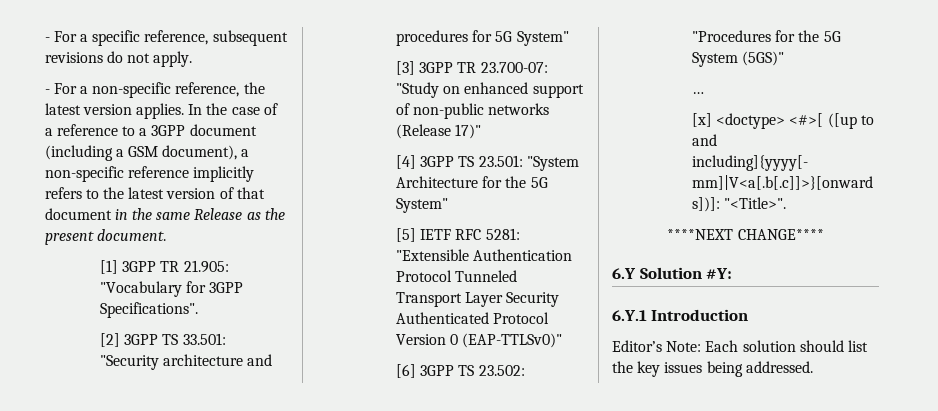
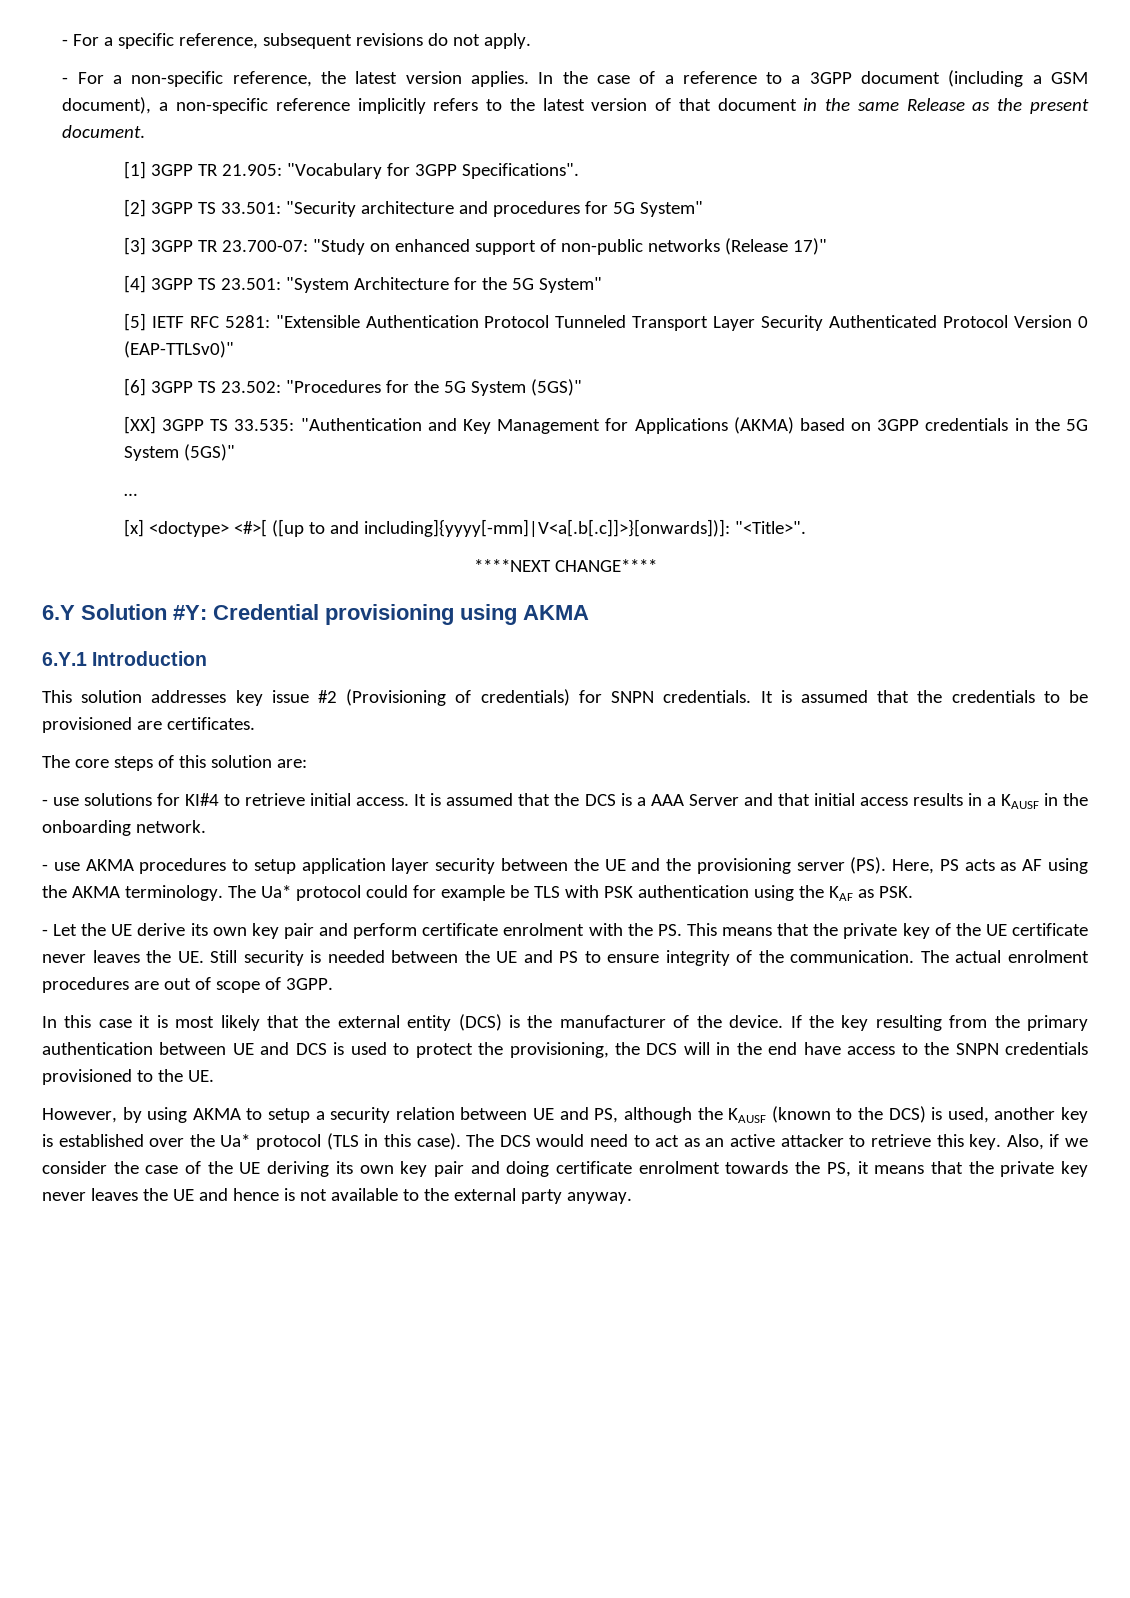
(785, 58) none -> [123,416,1089,434] [123,444,235,461] // [XX] 3GPP TS 33.535: "Authentication and Key Management for Applications (AKMA) based on 3GPP credentials in the 5G System (5GS)"
[612,309,749,321] [612,340,868,352] [612,361,813,377] // 6.Y.1 Introduction // Editor’s Note: Each solution should list the key issues being addressed. -> [213,604,589,625] [42,651,208,666] [42,689,1088,706] [42,717,255,733] [42,755,307,771] [42,793,1089,809] [42,820,206,836] [42,857,1088,874] [42,885,913,901] [42,923,1088,939] [42,950,1089,966] [42,977,333,993] [42,1014,1088,1031] [42,1042,1089,1058] [42,1069,214,1085] [42,1106,1088,1123] [42,1133,1089,1150] [42,1161,1088,1177] [42,1188,632,1204] Credential provisioning using AKMA // 6.Y.1 Introduction // This solution addresses key issue #2 (Provisioning of credentials) for SNPN credentials. It is assumed that the credentials to be provisioned are certificates. // The core steps of this solution are: // - use solutions for KI#4 to retrieve initial access. It is assumed that the DCS is a AAA Server and that initial access results in a KAUSF in the onboarding network. // - use AKMA procedures to setup application layer security between the UE and the provisioning server (PS). Here, PS acts as AF using the AKMA terminology. The Ua* protocol could for example be TLS with PSK authentication using the KAF as PSK. // - Let the UE derive its own key pair and perform certificate enrolment with the PS. This means that the private key of the UE certificate never leaves the UE. Still security is needed between the UE and PS to ensure integrity of the communication. The actual enrolment procedures are out of scope of 3GPP. // In this case it is most likely that the external entity (DCS) is the manufacturer of the device. If the key resulting from the primary authentication between UE and DCS is used to protect the provisioning, the DCS will in the end have access to the SNPN credentials provisioned to the UE. // However, by using AKMA to setup a security relation between UE and PS, although the KAUSF (known to the DCS) is used, another key is established over the Ua* protocol (TLS in this case). The DCS would need to act as an active attacker to retrieve this key. Also, if we consider the case of the UE deriving its own key pair and doing certificate enrolment towards the PS, it means that the private key never leaves the UE and hence is not available to the external party anyway.

